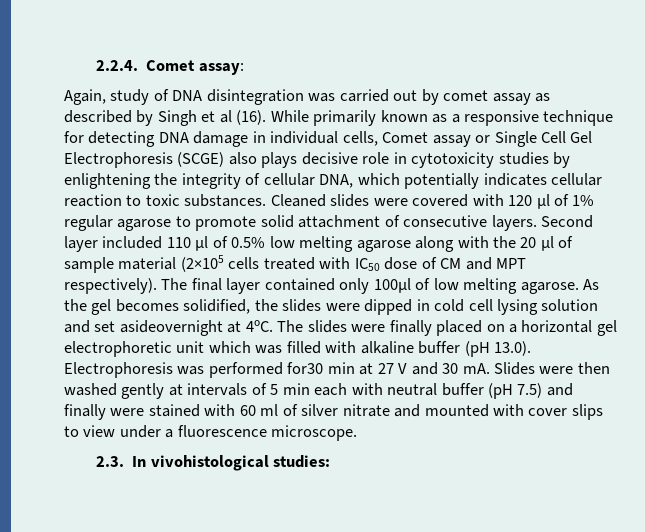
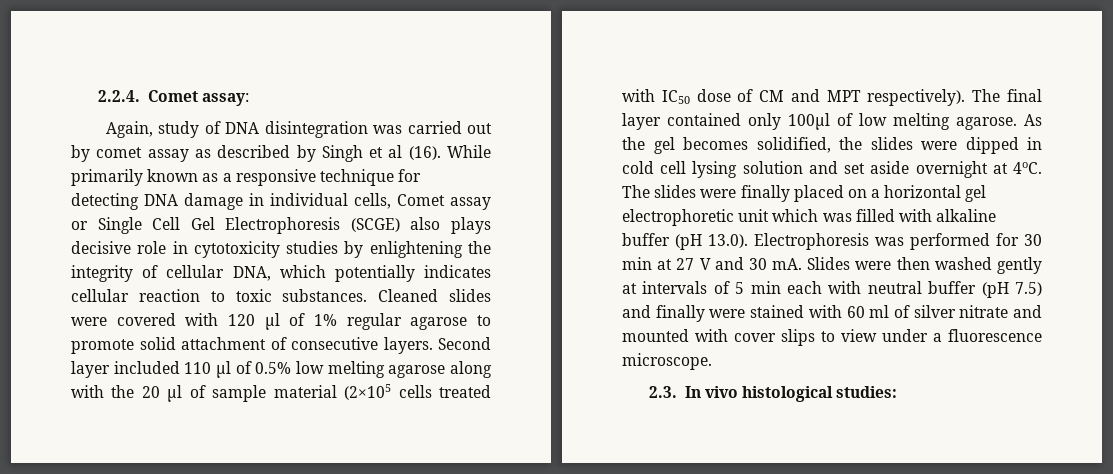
[119,320,223,336] asideovernight -> [870,161,988,178] aside overnight
[287,362,324,374] for30 -> [996,233,1042,246] for 30
[150,455,269,471] vivohistological -> [704,386,834,402] vivo histological

